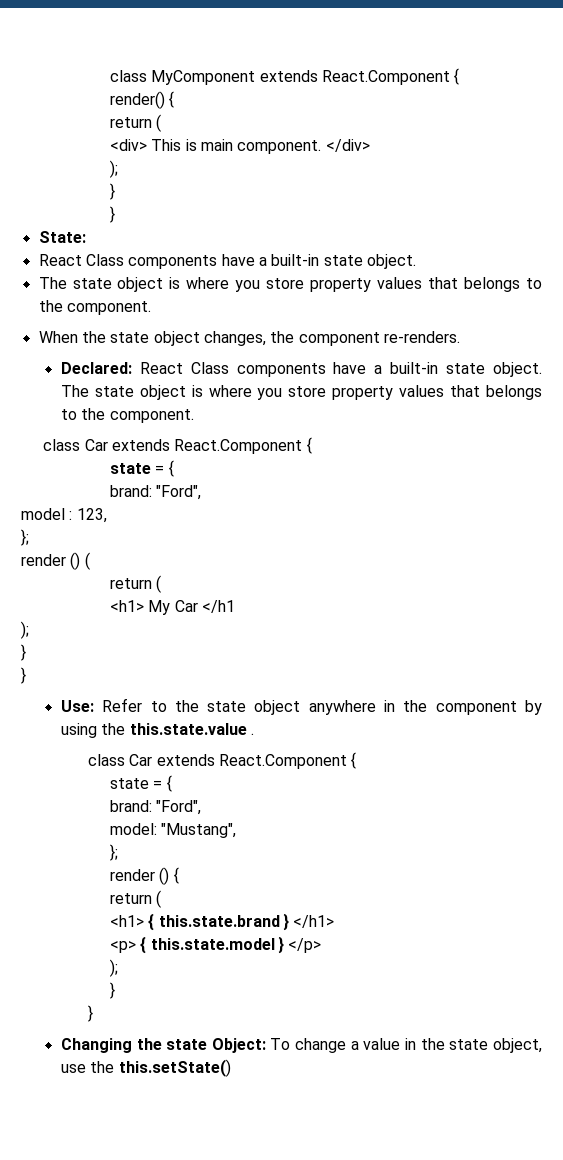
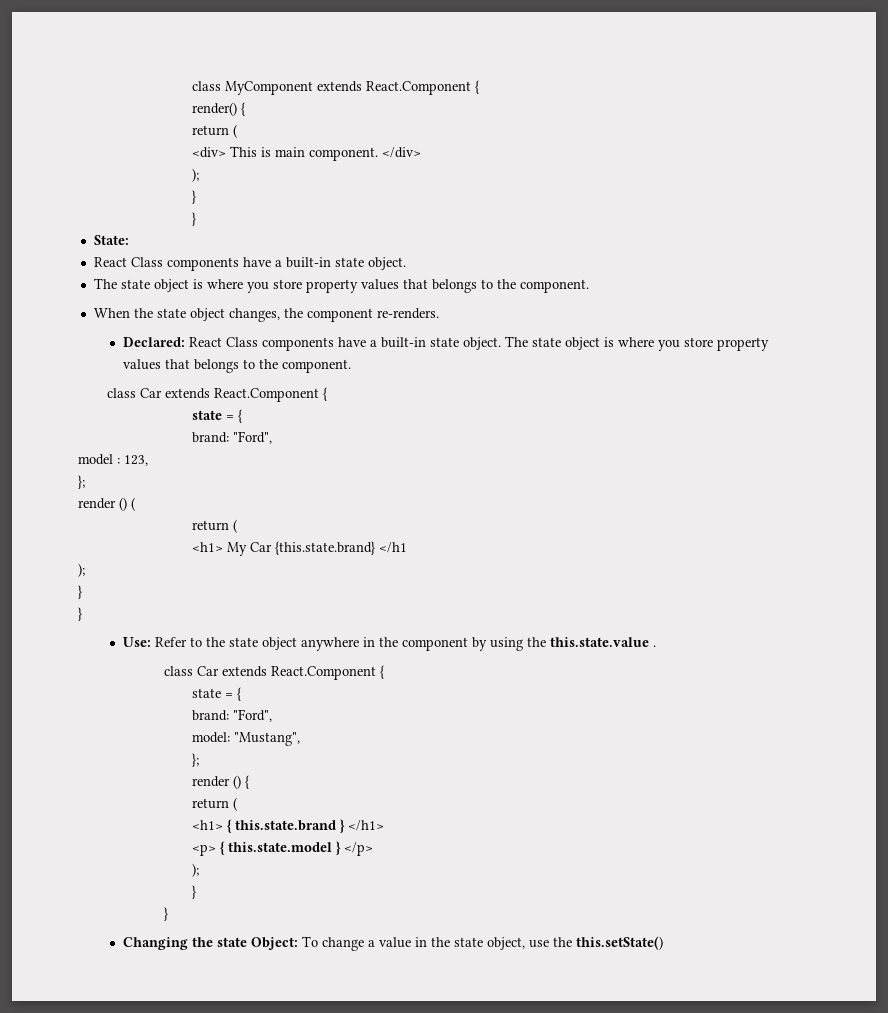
(198, 606) none -> [275,541,376,555] {this.state.brand}

